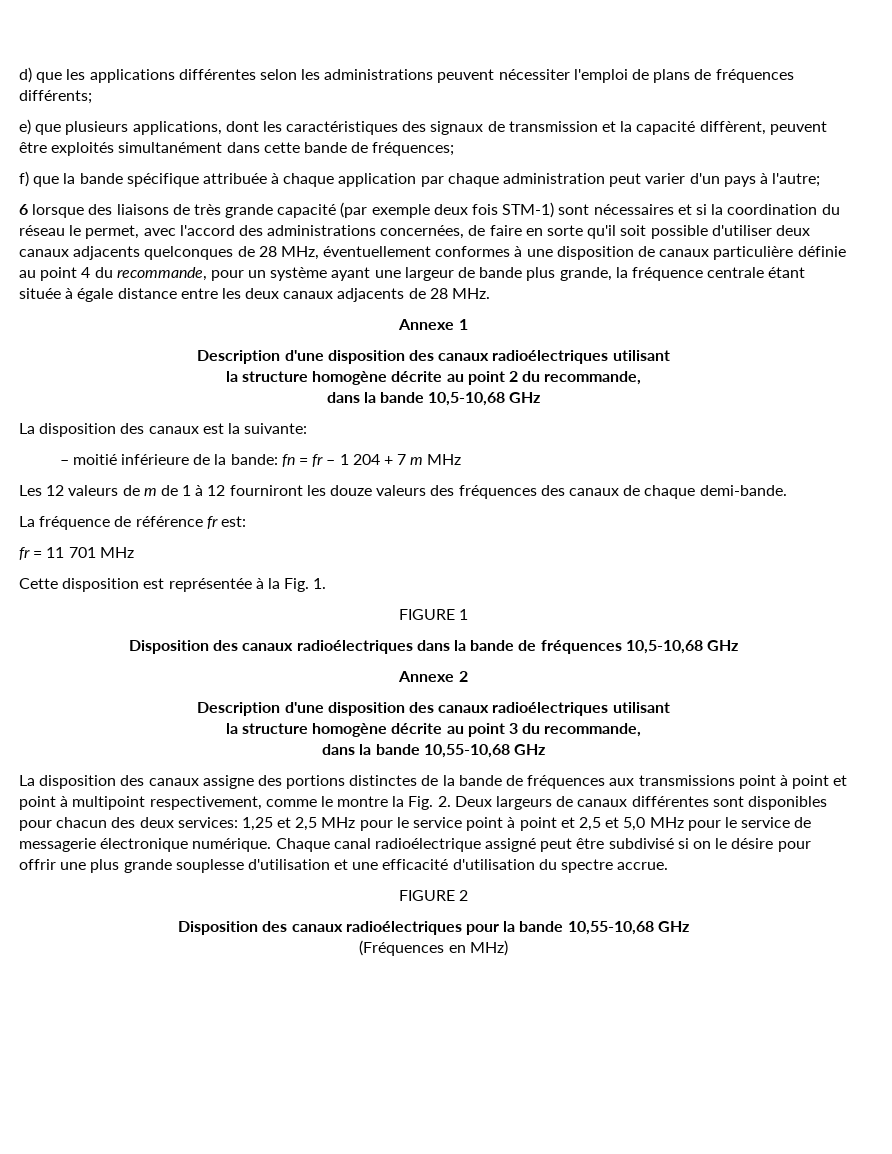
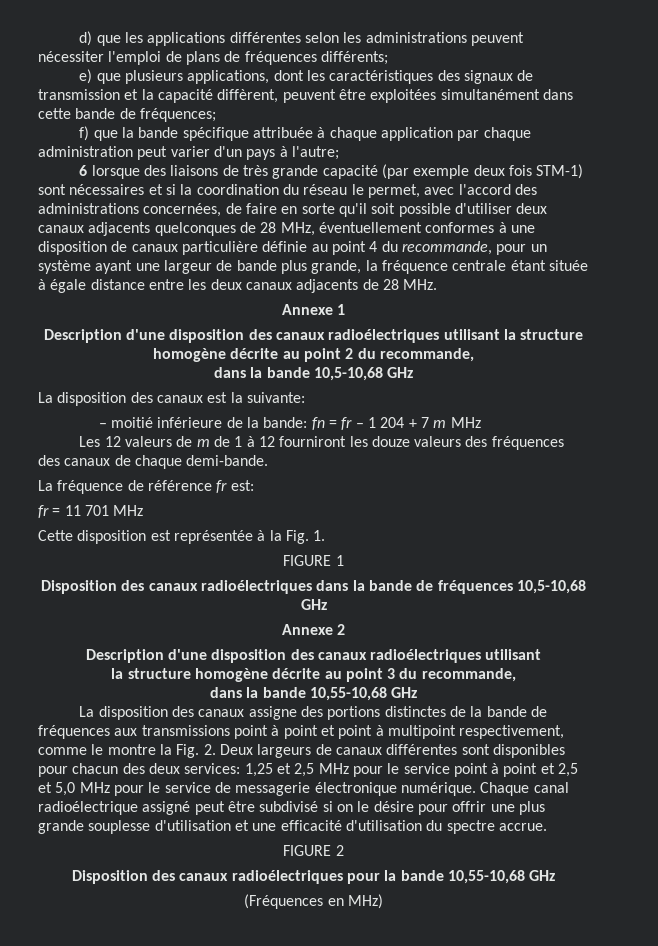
[51,142,115,156] exploités -> [370,89,437,103] exploitées
(670, 355) // -> (500, 334) none

